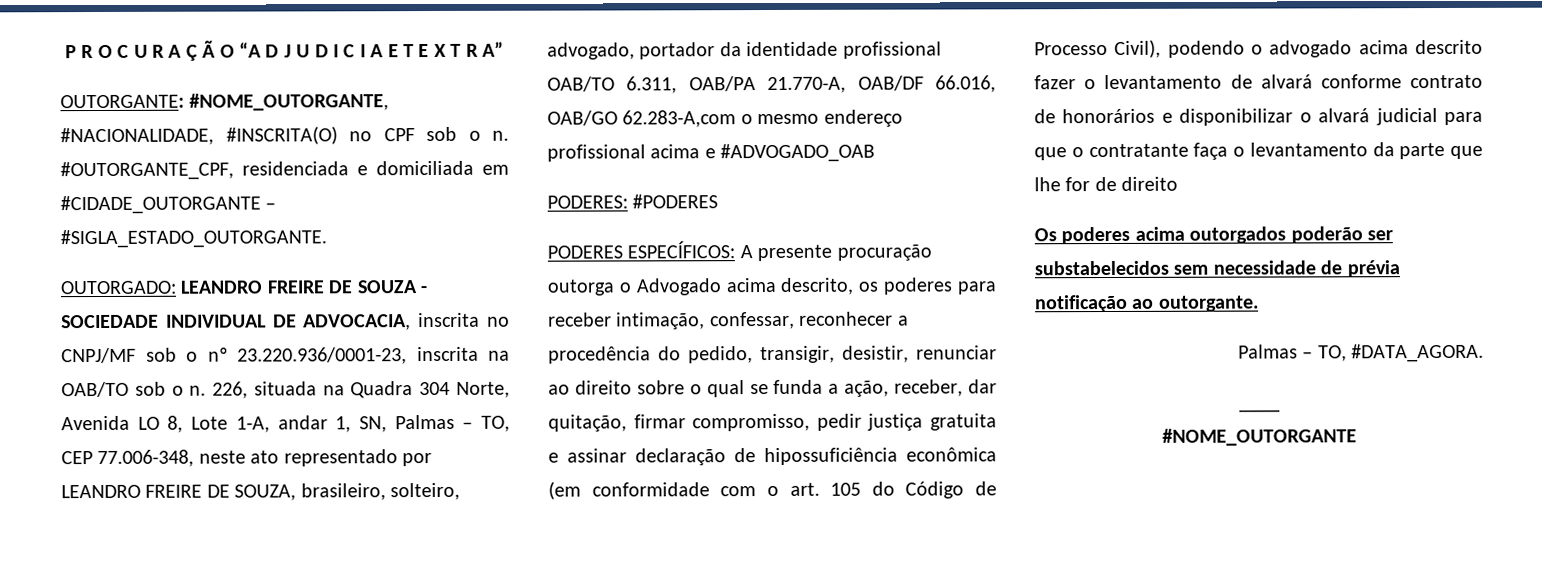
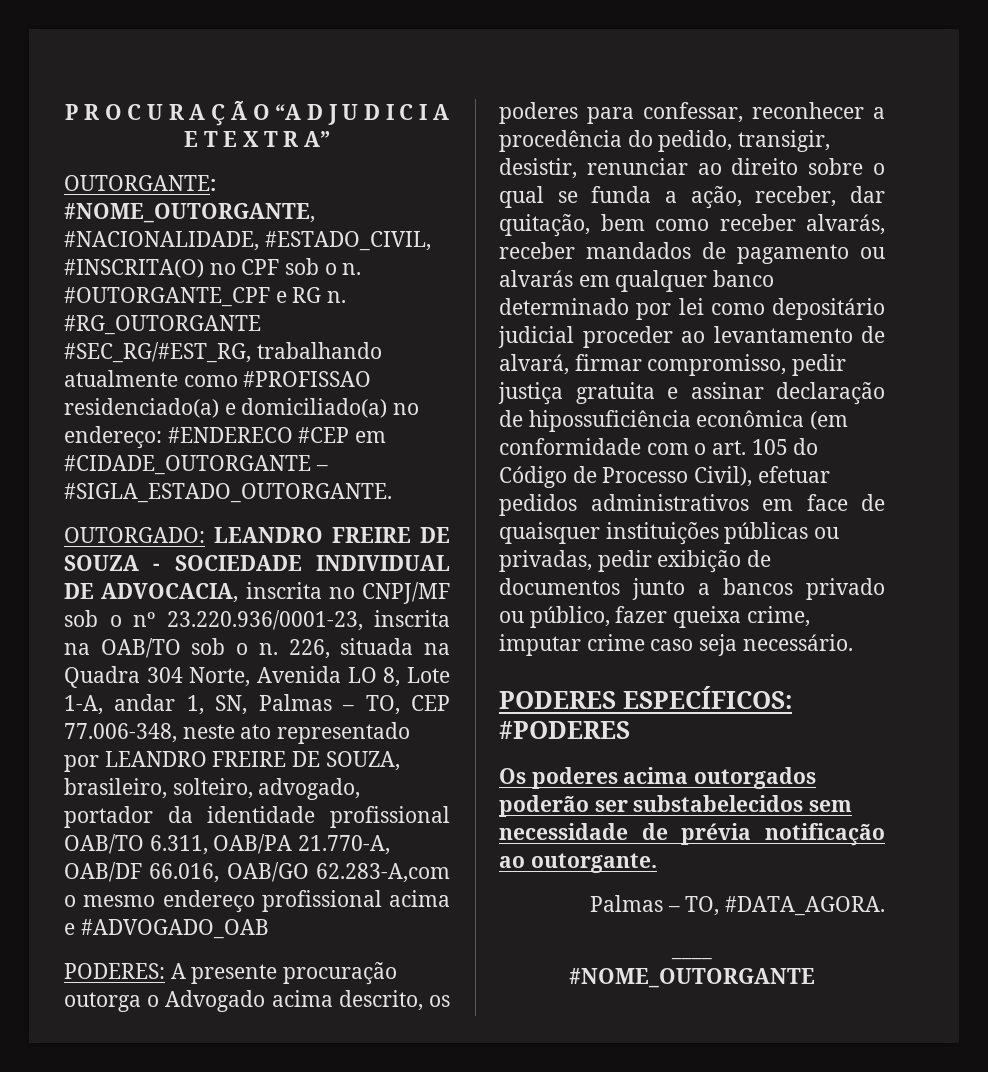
(214, 136) none -> [264,231,431,251] #ESTADO_CIVIL,
[60,160,474,181] #OUTORGANTE_CPF, residenciada e domiciliada -> [64,287,347,307] [64,315,261,335] [64,342,382,363] [64,370,372,387] [64,398,420,418] [64,426,350,449] #OUTORGANTE_CPF e RG n. #RG_OUTORGANTE #SEC_RG/#EST_RG, trabalhando atualmente como #PROFISSAO residenciado(a) e domiciliado(a) no endereço: #ENDERECO #CEP
[632,194,719,209] [547,241,736,259] #PODERES // PODERES ESPECÍFICOS: -> (165, 971) none
[548,312,706,330] receber intimação, -> (634, 115) none
(627, 423) none -> [600,214,885,235] [499,242,885,264] [499,270,775,292] [499,298,885,320] [498,326,885,348] [499,354,569,375] bem como receber alvarás, receber mandados de pagamento ou alvarás em qualquer banco determinado por lei como depositário judicial proceder ao levantamento de alvará,
[1167,39,1483,58] [1034,74,1483,90] [1034,108,1483,126] [1034,142,1483,161] [1034,176,1179,192] podendo o advogado acima descrito fazer o levantamento de alvará conforme contrato de honorários e disponibilizar o alvará judicial para que o contratante faça o levantamento da parte que lhe for de direito -> [757,466,830,483] [499,494,885,516] [499,522,840,545] [499,550,772,573] [499,578,885,600] [499,606,810,628] [499,634,853,656] [499,686,792,709] [499,721,630,739] efetuar pedidos administrativos em face de quaisquer instituições públicas ou privadas, pedir exibição de documentos junto a bancos privado ou público, fazer queixa crime, imputar crime caso seja necessário. // PODERES ESPECÍFICOS: #PODERES

